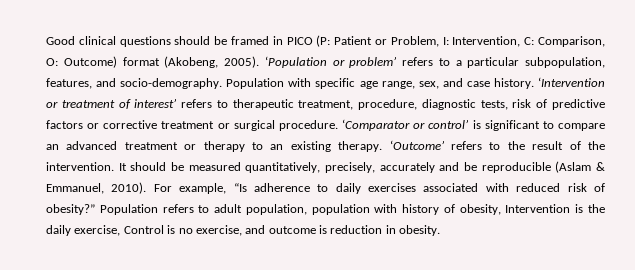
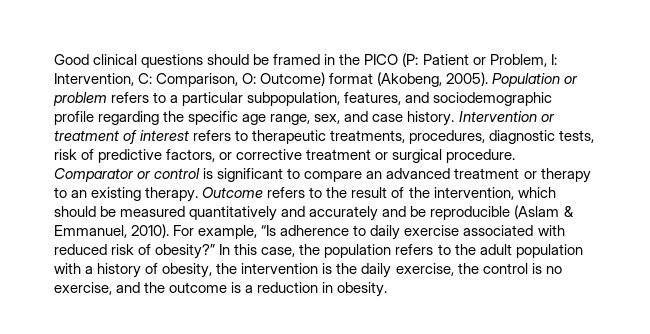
(283, 40) none -> [339,54,361,65] the
[264,56,398,68] ‘Population or problem’ -> [492,73,579,87] [53,92,107,106] Population or problem
[120,78,312,89] socio-demography. Population with -> [433,92,553,106] [54,111,185,125] sociodemographic profile regarding the
[537,77,605,87] ‘Intervention -> [458,111,537,122] Intervention
[134,98,178,108] interest’ -> [140,130,190,141] interest
[298,99,418,110] treatment, procedure, -> [330,130,486,144] treatments, procedures,
[46,120,83,129] factors -> [166,149,216,162] factors,
[342,119,470,131] ‘Comparator or control’ -> [54,168,201,182] Comparator or control
[389,140,445,150] ‘Outcome’ -> [202,187,264,198] Outcome
[46,162,127,171] intervention. It -> [433,187,556,200] intervention, which
[245,162,375,173] quantitatively, precisely, -> [189,206,306,221] quantitatively and
[368,183,417,192] exercises -> [404,225,460,236] exercise
[99,204,307,215] Population refers to adult population, -> [219,244,512,258] In this case, the population refers to the adult
(398, 208) none -> [85,266,94,274] a
[505,204,571,213] Intervention -> [216,263,319,274] the intervention
[123,225,164,234] Control -> [457,263,528,274] the control
(266, 229) none -> [144,282,166,293] the
(327, 229) none -> [245,285,254,293] a

